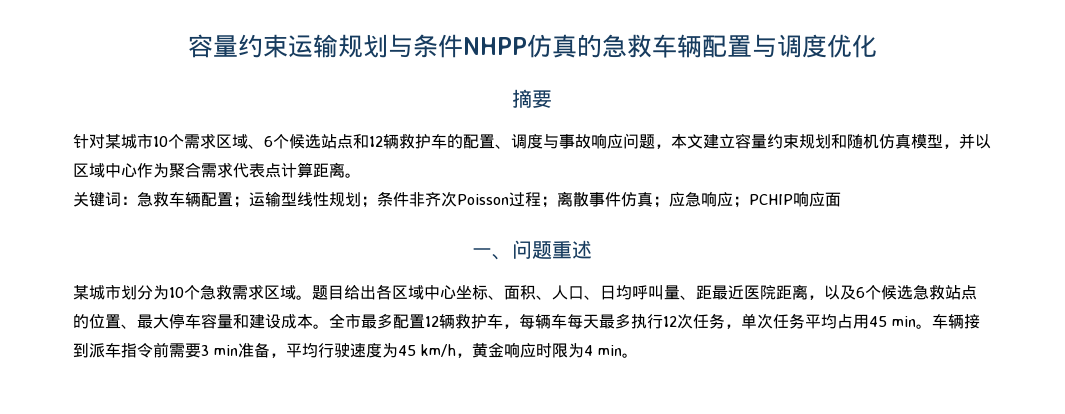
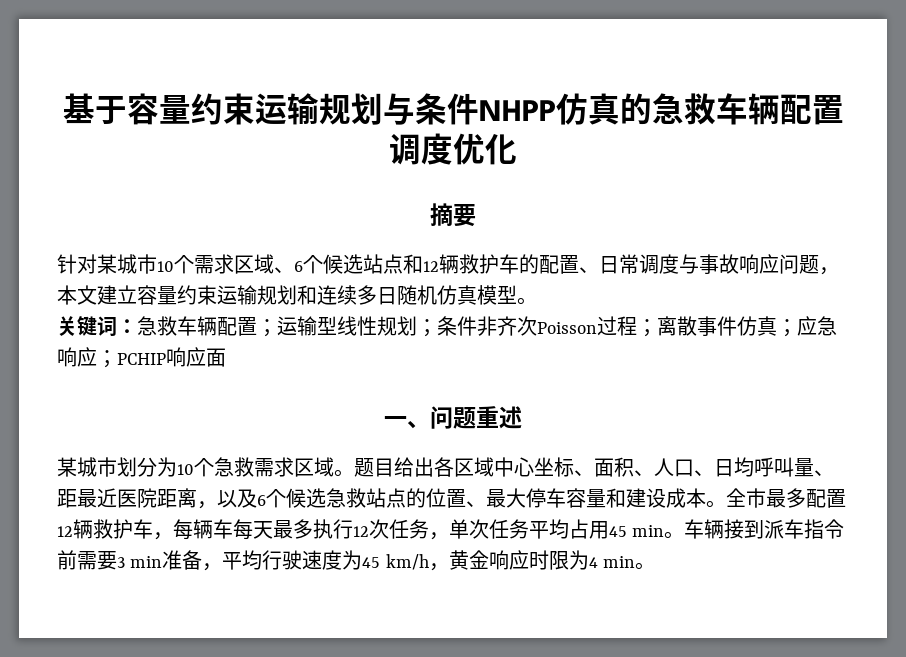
(187, 46) none -> [62,93,127,124] 基于
[751,34,777,58] 与 -> (844, 110) none
(511, 146) none -> [599,254,639,274] 日常
[799,133,991,149] [73,162,345,178] 规划和随机仿真模型，并以区域中心作为聚合需求代表点计算距离 -> [217,285,517,305] 运输规划和连续多日随机仿真模型

